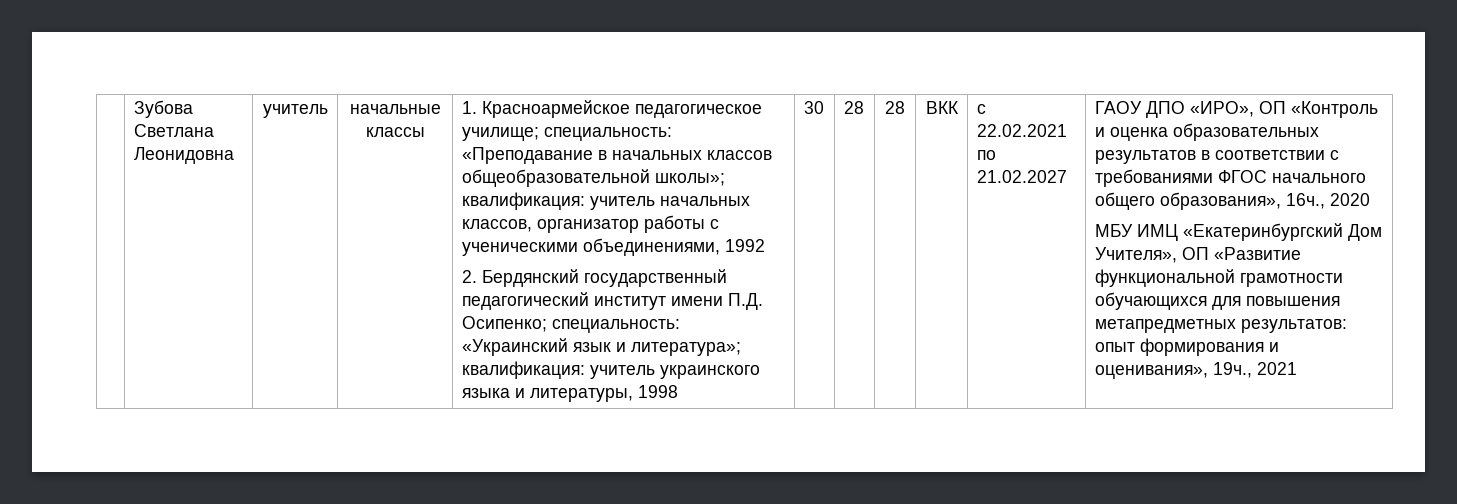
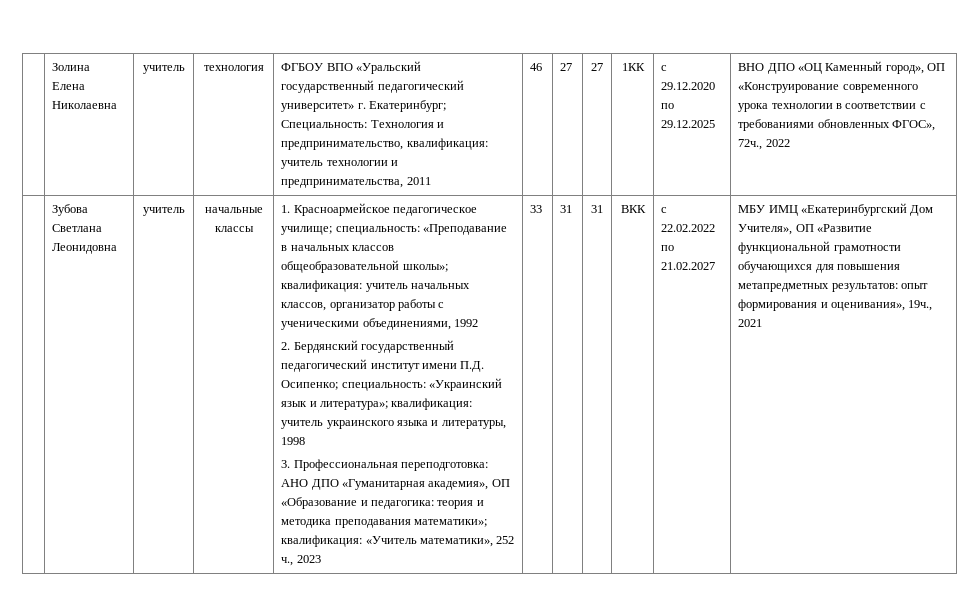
(133, 109) none -> [52,63,91,71] [52,82,86,90] [52,101,118,109] [142,65,185,74] [203,65,264,71] [281,61,422,74] [281,80,464,93] [281,100,447,112] [281,120,445,131] [281,138,488,150] [281,160,399,169] [281,177,431,188] [530,63,543,71] [560,63,573,71] [591,63,603,71] [621,63,645,71] [661,65,668,71] [661,82,716,90] [661,103,675,109] [661,120,716,128] [738,61,946,74] [738,82,918,93] [738,103,926,112] [738,119,936,131] [738,139,790,150] | Золина Елена Николаевна | учитель | технология | ФГБОУ ВПО «Уральский государственный педагогический университет» г. Екатеринбург; Специальность: Технология и предпринимательство, квалификация: учитель технологии и предпринимательства, 2011 | 46 | 27 | 27 | 1КК | с 29.12.2020 по 29.12.2025 | ВНО ДПО «ОЦ Каменный город», ОП «Конструирование современного урока технологии в соответствии с требованиями обновленных ФГОС», 72ч., 2022 //
[803,101,824,114] [843,101,864,114] [885,101,905,114] | 30 | 28 | 28 -> [281,459,489,471] [281,479,510,490] [281,497,484,509] [281,519,488,528] [281,535,515,547] [281,555,321,566] [530,205,543,213] [560,205,573,213] [591,205,603,213] // 3. Профессиональная переподготовка: АНО ДПО «Гуманитарная академия», ОП «Образование и педагогика: теория и методика преподавания математики»; квалификация: «Учитель математики», 252 ч., 2023 | 33 | 31 | 31
[976,124,1067,137] 22.02.2021 -> [661,224,716,232] 22.02.2022
[1094,101,1378,118] [1094,123,1319,141] [1094,150,1339,164] [1094,169,1366,187] [1094,192,1370,210] ГАОУ ДПО «ИРО», ОП «Контроль и оценка образовательных результатов в соответствии с требованиями ФГОС начального общего образования», 16ч., 2020 // -> (716, 266) none

